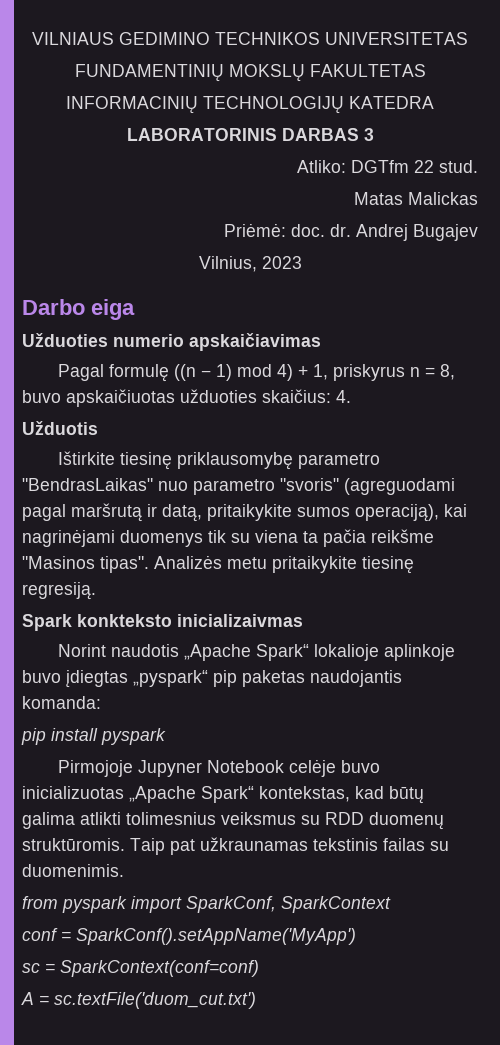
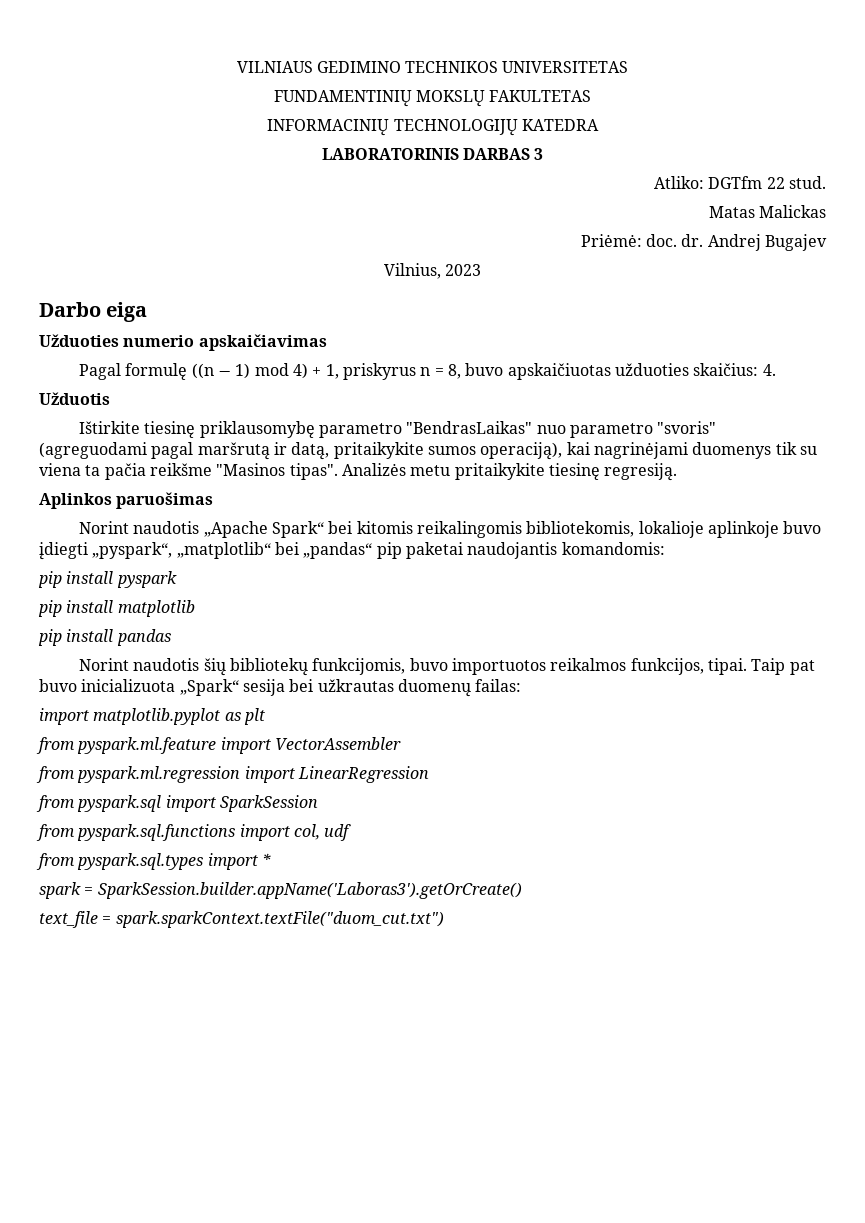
[22,614,303,631] Spark konkteksto inicializaivmas -> [39,492,214,509] Aplinkos paruošimas
[313,644,455,661] [22,670,402,688] [22,696,101,709] [21,728,166,745] [57,759,380,777] [22,786,424,804] [22,812,444,830] [22,837,449,855] [22,864,124,877] [22,896,391,913] [22,928,356,945] [22,960,259,977] [21,992,256,1009] lokalioje aplinkoje buvo įdiegtas „pyspark“ pip paketas naudojantis komanda: // pip install pyspark // Pirmojoje Jupyner Notebook celėje buvo inicializuotas „Apache Spark“ kontekstas, kad būtų galima atlikti tolimesnius veiksmus su RDD duomenų struktūromis. Taip pat užkraunamas tekstinis failas su duomenimis. // from pyspark import SparkConf, SparkContext // conf = SparkConf().setAppName('MyApp') // sc = SparkContext(conf=conf) // A = sc.textFile('duom_cut.txt') -> [328,521,822,538] [39,542,665,560] [38,571,177,588] [38,600,195,617] [38,629,171,646] [79,658,815,676] [39,679,522,697] [39,708,265,725] [36,737,401,754] [36,766,429,783] [36,795,318,812] [36,824,352,841] [36,853,271,870] [39,882,522,899] [39,911,444,928] bei kitomis reikalingomis bibliotekomis, lokalioje aplinkoje buvo įdiegti „pyspark“, „matplotlib“ bei „pandas“ pip paketai naudojantis komandomis: // pip install pyspark // pip install matplotlib // pip install pandas // Norint naudotis šių bibliotekų funkcijomis, buvo importuotos reikalmos funkcijos, tipai. Taip pat buvo inicializuota „Spark“ sesija bei užkrautas duomenų failas: // import matplotlib.pyplot as plt // from pyspark.ml.feature import VectorAssembler // from pyspark.ml.regression import LinearRegression // from pyspark.sql import SparkSession // from pyspark.sql.functions import col, udf // from pyspark.sql.types import * // spark = SparkSession.builder.appName('Laboras3').getOrCreate() // text_file = spark.sparkContext.textFile("duom_cut.txt")

